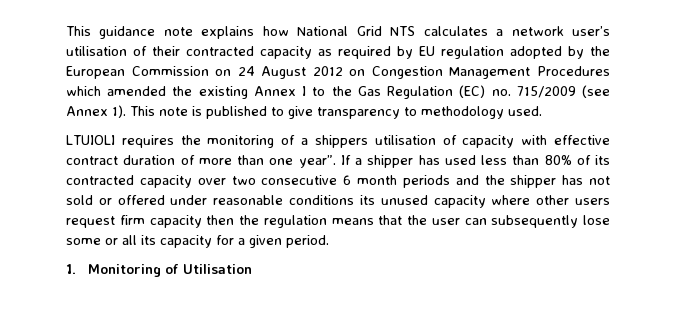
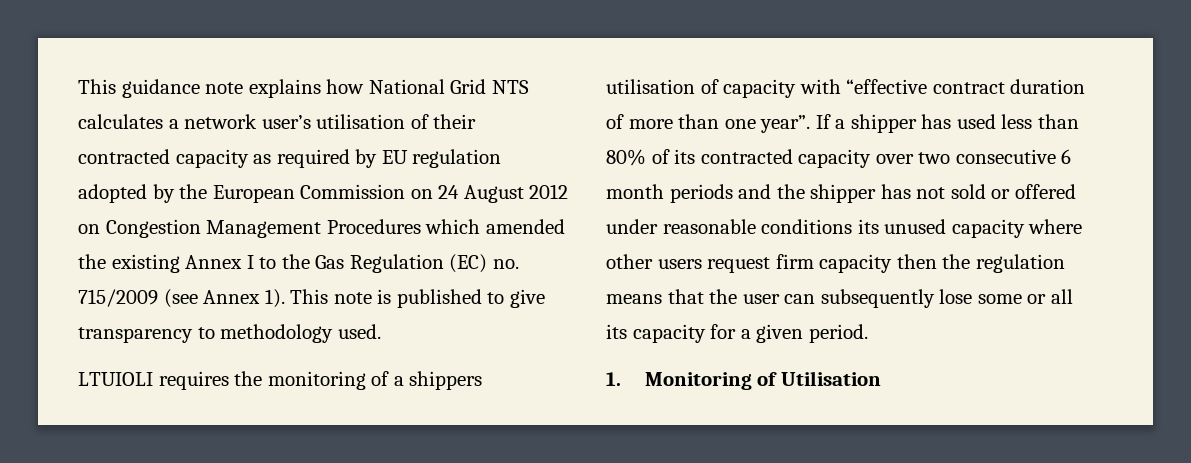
[554,135,610,145] effective -> [846,79,928,94] “effective

